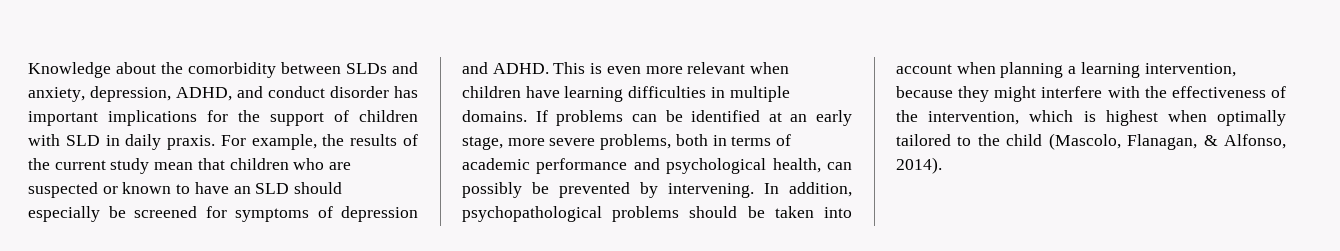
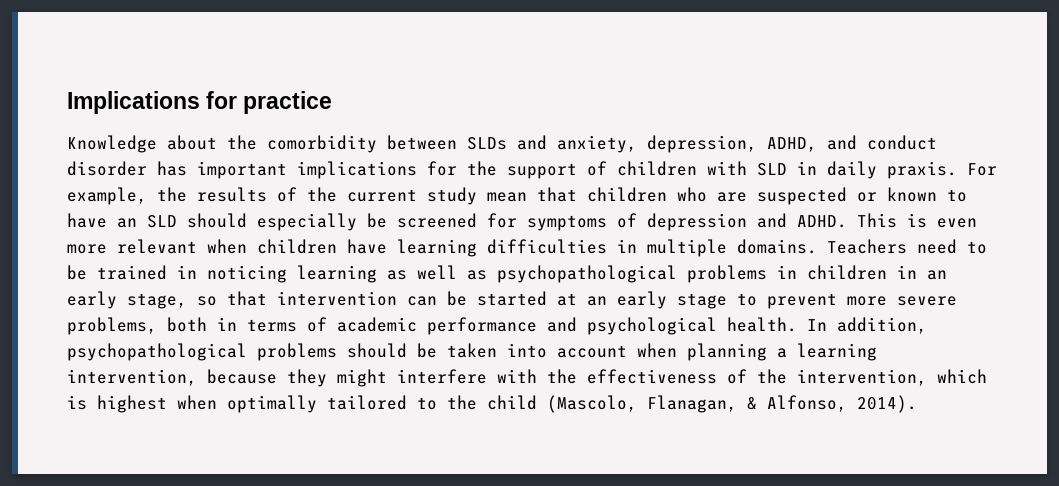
(28, 70) none -> [67,91,333,114] Implications for practice //
[535,110,624,126] If problems -> [827,239,987,254] [67,265,947,283] [67,291,397,309] Teachers need to be trained in noticing learning as well as psychopathological problems in children in an early stage, so that intervention
[691,110,761,122] identified -> [477,291,547,306] started
[462,136,503,150] stage, -> [677,293,837,309] stage to prevent
[772,158,852,173] [462,182,754,198] health, can possibly be prevented by intervening. -> [727,317,797,332] health.

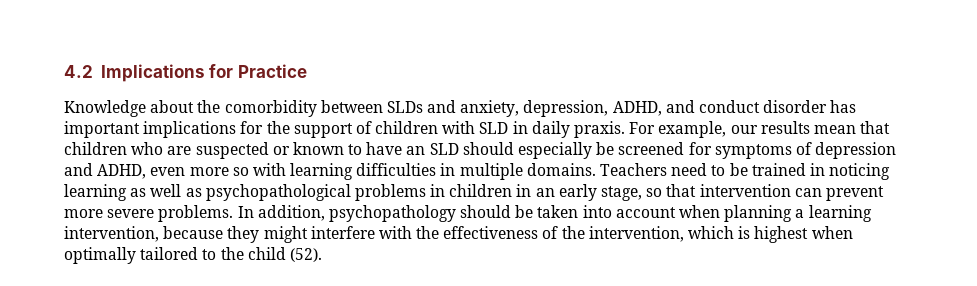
(67, 102) none -> [64,65,93,78] 4.2
[243,91,333,114] practice -> [237,64,307,78] Practice
[157,187,477,205] the results of the current study -> [730,121,810,134] our results
[797,213,977,228] [67,239,387,254] ADHD. This is even more relevant when children have -> [97,163,286,179] ADHD, even more so with
[447,291,957,309] [67,317,927,335] [67,343,337,361] be started at an early stage to prevent more severe problems, both in terms of academic performance and psychological health. In addition, psychopathological problems -> [825,186,884,201] [64,205,456,222] prevent more severe problems. In addition, psychopathology
[547,395,917,413] (Mascolo, Flanagan, & Alfonso, 2014). -> [289,248,322,262] (52).

